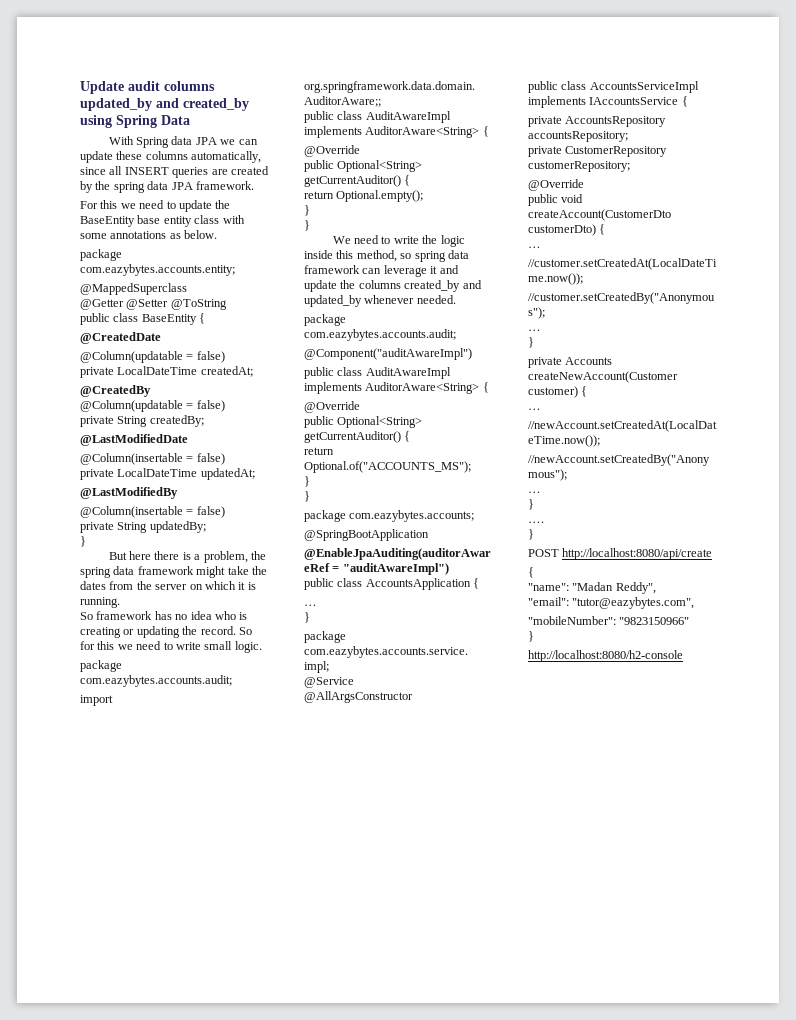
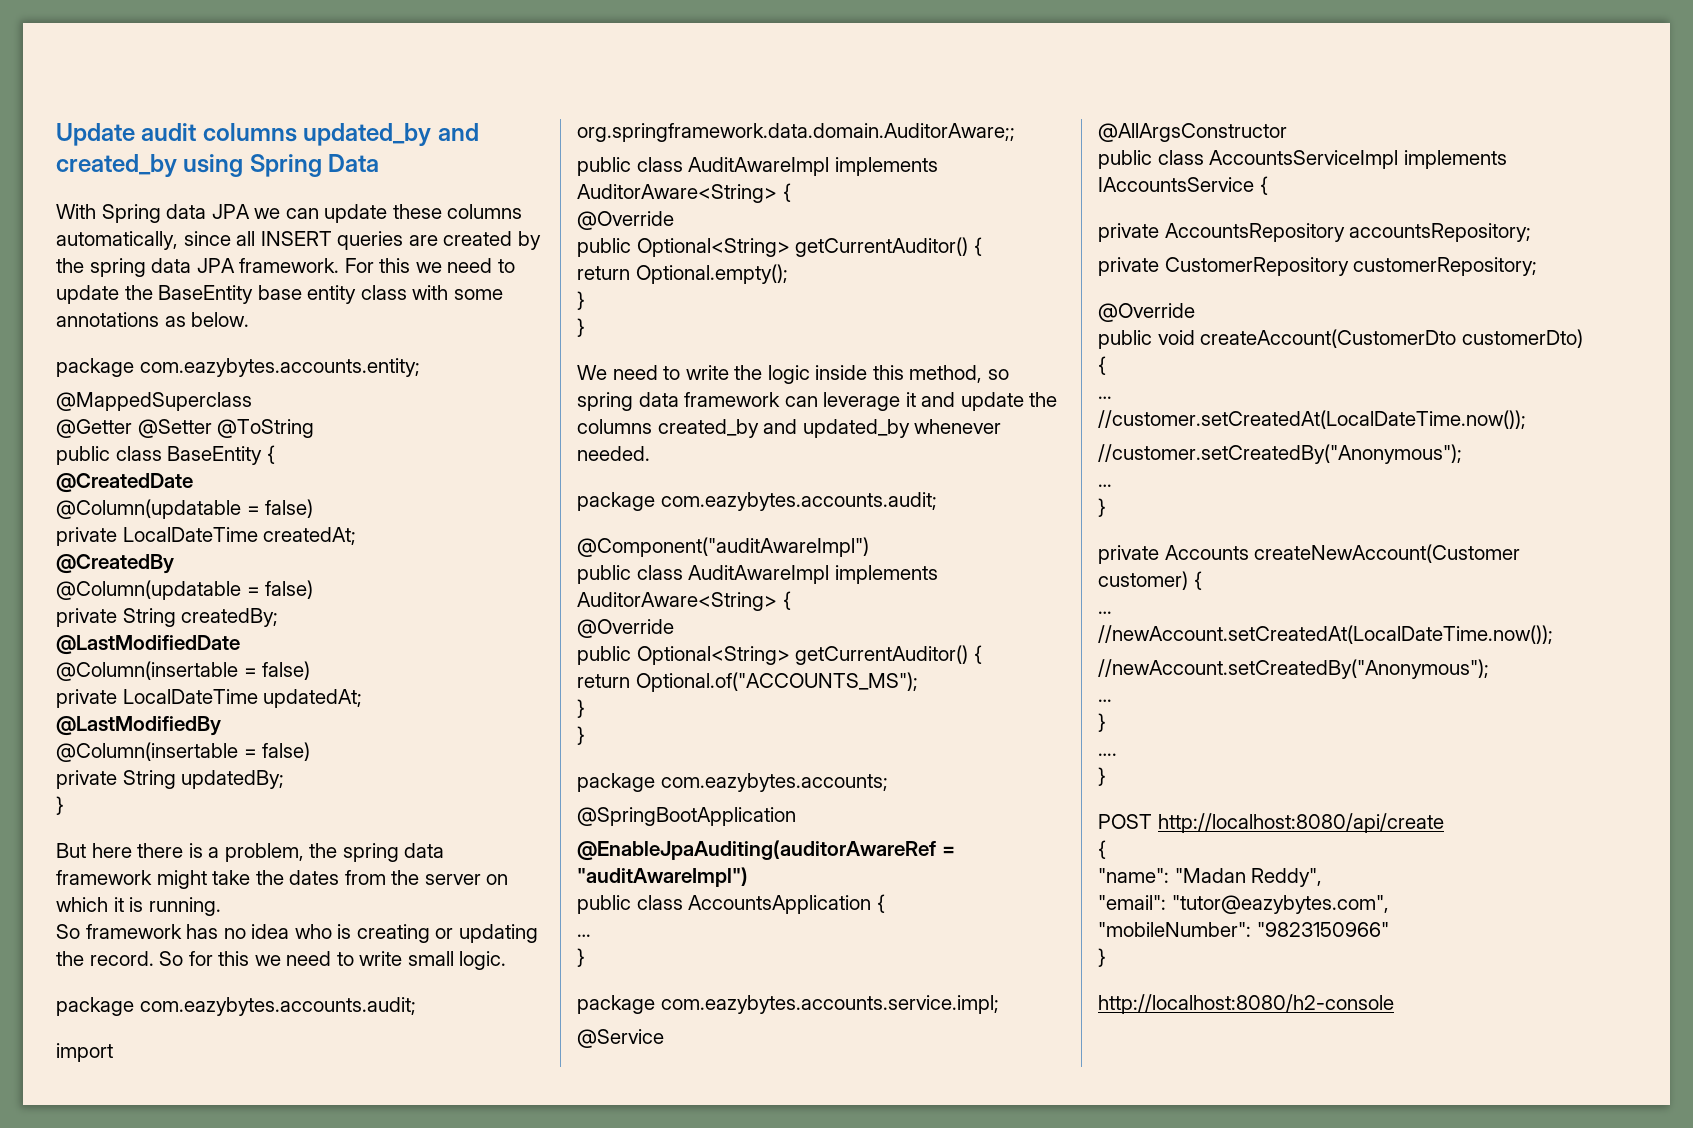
(254, 185) // -> (340, 265) none

